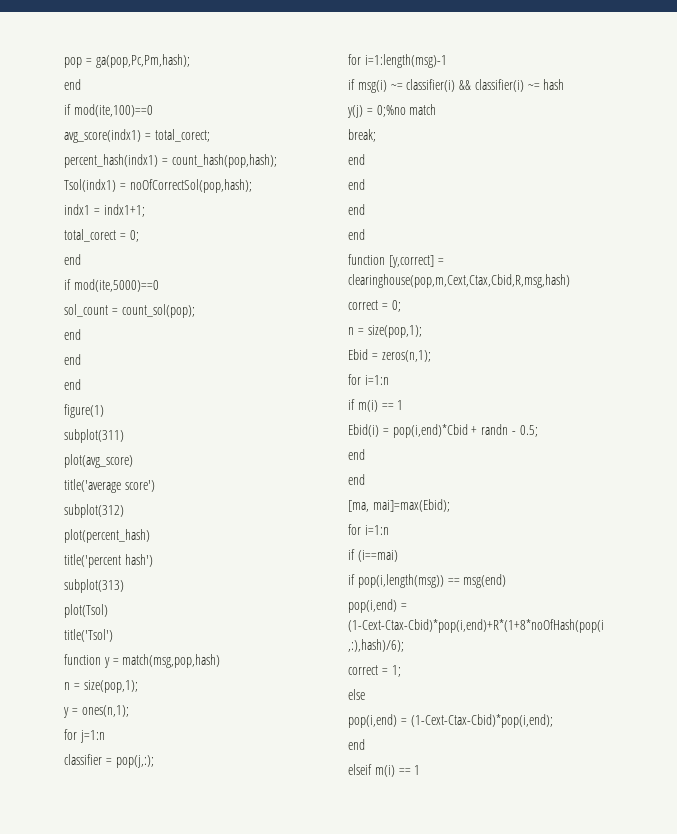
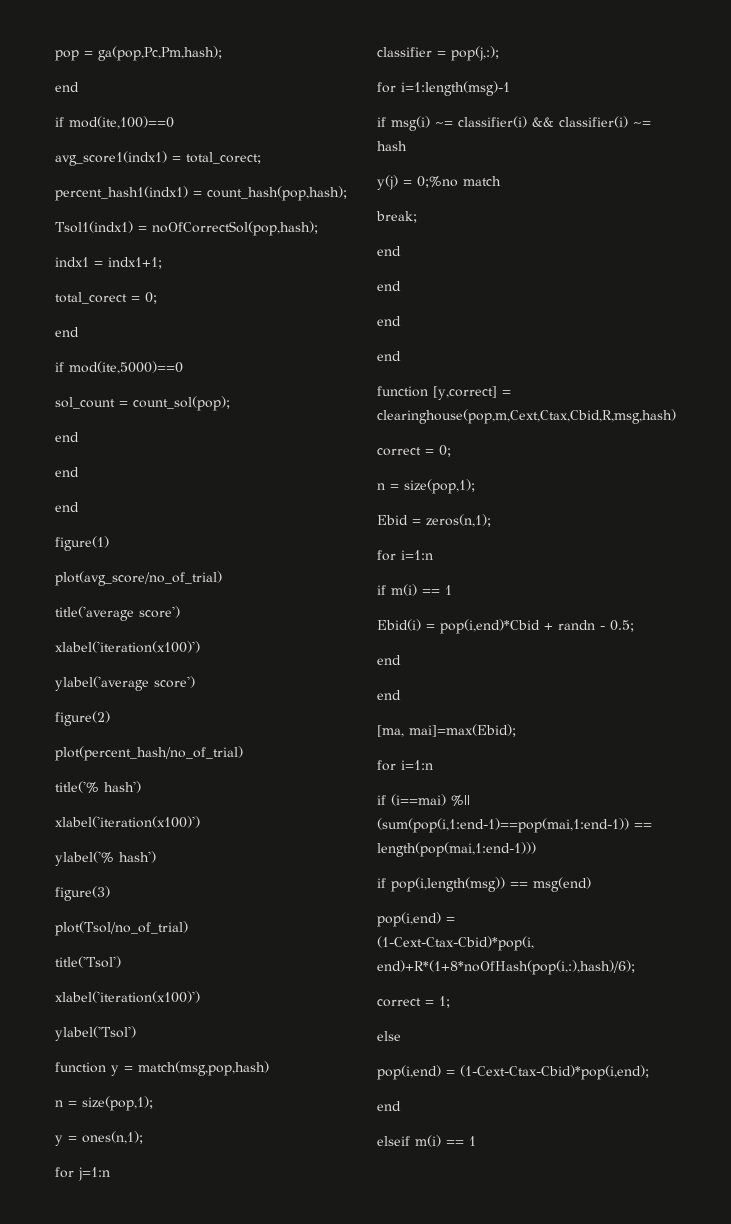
[64,129,141,143] avg_score(indx1) -> [55,151,167,166] avg_score1(indx1)
[64,154,158,168] percent_hash(indx1) -> [55,186,188,201] percent_hash1(indx1)
[64,179,116,192] Tsol(indx1) -> [55,221,133,233] Tsol1(indx1)
[64,429,124,443] [64,454,133,468] subplot(311) // plot(avg_score) -> [55,571,222,586] plot(avg_score/no_of_trial)
[64,504,124,518] [64,529,150,543] [64,554,153,568] [64,579,124,593] [64,604,108,618] subplot(312) // plot(percent_hash) // title('percent hash') // subplot(313) // plot(Tsol) -> [55,641,200,653] [55,676,195,691] [55,711,110,726] [55,746,243,761] [55,781,141,793] [55,816,200,828] [55,851,156,866] [55,886,110,901] [55,921,188,936] xlabel('iteration(x100)') // ylabel('average score') // figure(2) // plot(percent_hash/no_of_trial) // title('% hash') // xlabel('iteration(x100)') // ylabel('% hash') // figure(3) // plot(Tsol/no_of_trial)
(113, 635) none -> [55,991,200,1003] [55,1026,136,1041] // xlabel('iteration(x100)') // ylabel('Tsol')
(398, 556) none -> [451,795,470,806] [377,818,652,833] [377,842,536,857] %|| (sum(pop(i,1:end-1)==pop(mai,1:end-1)) == length(pop(mai,1:end-1)))

